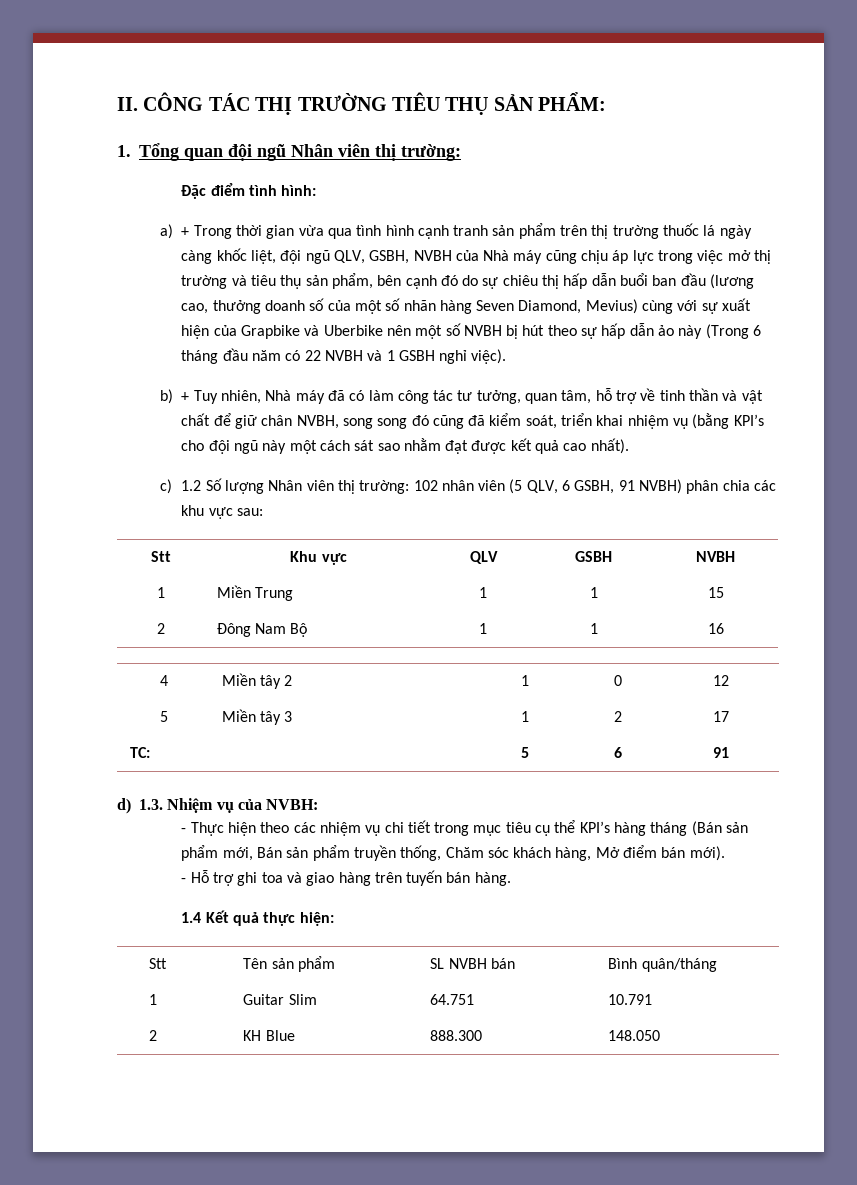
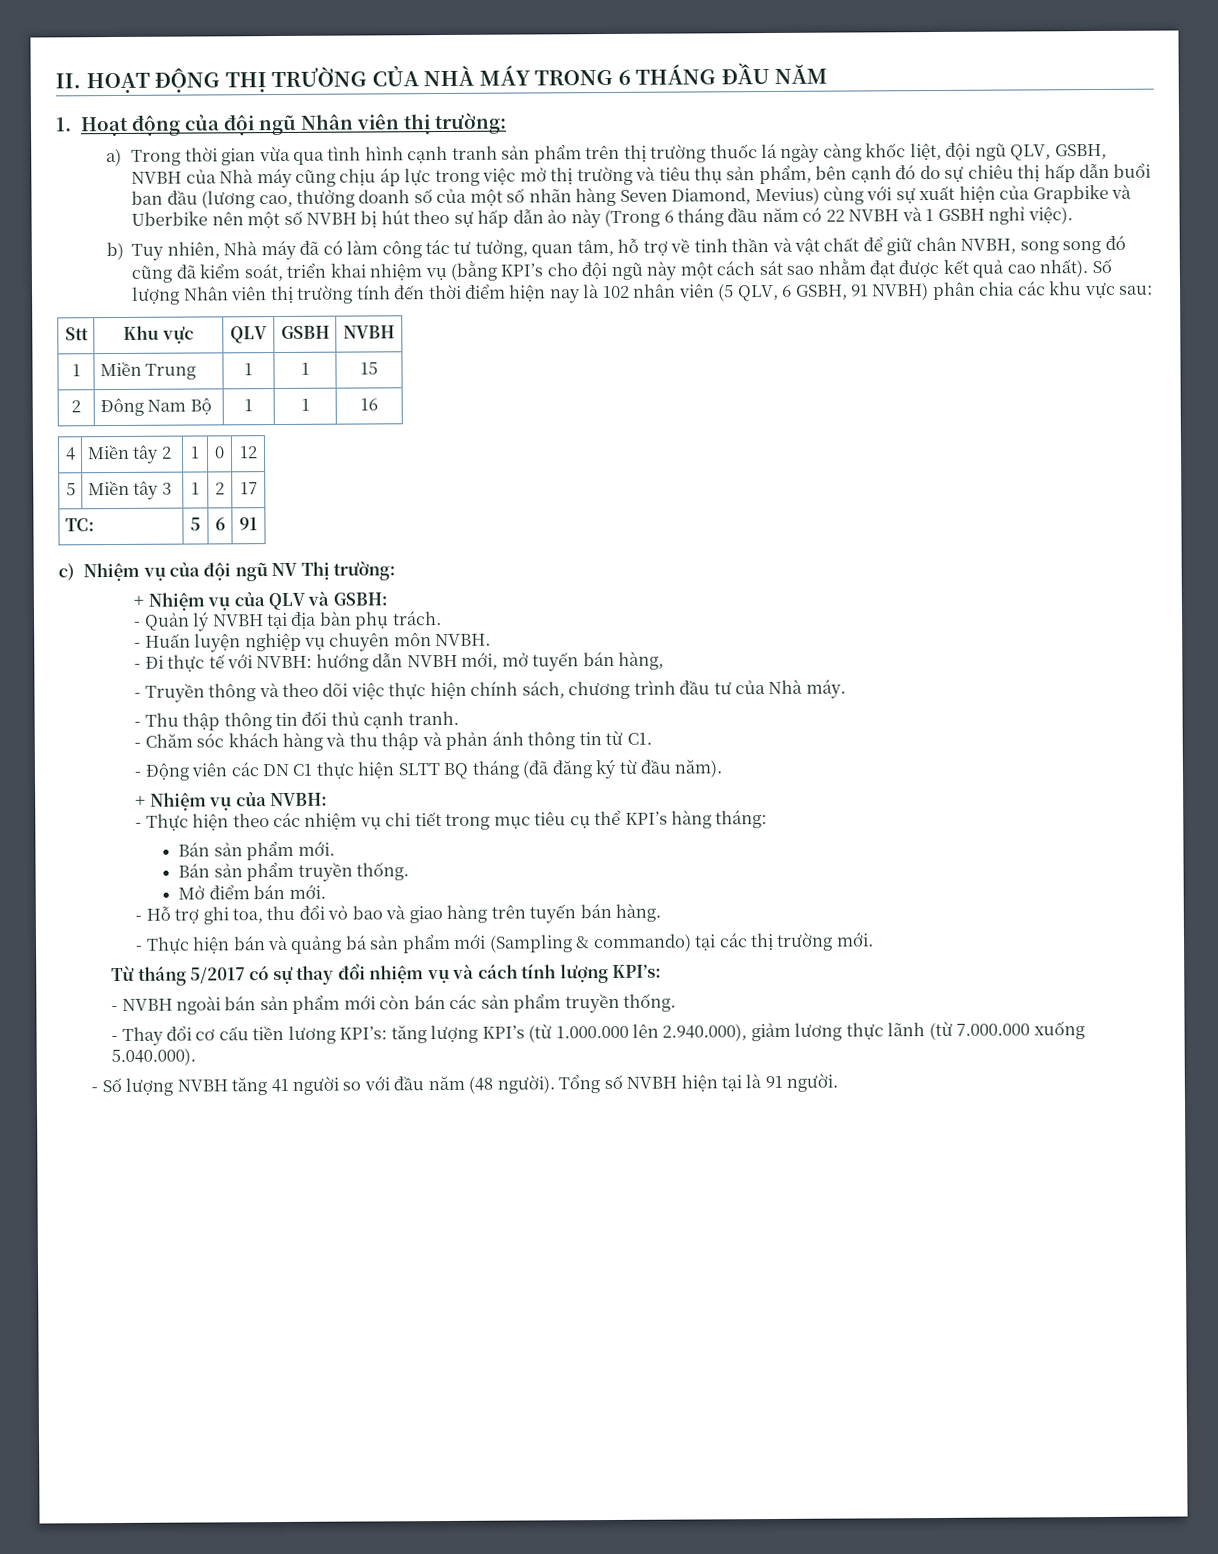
[143,92,607,115] [117,143,223,161] CÔNG TÁC THỊ TRƯỜNG TIÊU THỤ SẢN PHẨM: // 1. Tổng quan -> [85,63,829,94] [55,114,221,137] HOẠT ĐỘNG THỊ TRƯỜNG CỦA NHÀ MÁY TRONG 6 THÁNG ĐẦU NĂM // 1. Hoạt động của
[181,183,317,199] // Đặc điểm tình hình: -> (508, 123) none
[181,227,190,236] + -> (123, 157) none
[181,392,190,401] + -> (125, 251) none
[159,479,202,494] // c) 1.2 -> (1089, 268) none
[359,480,410,494] trường: -> [296,283,601,304] trường tính đến thời điểm hiện nay là
[117,798,163,814] d) 1.3. -> [58,561,397,582] [133,591,388,611] [134,611,442,632] [134,632,492,653] [134,651,665,672] [134,679,846,703] [134,710,459,731] [134,730,652,751] [134,759,724,781] [135,795,147,807] c) Nhiệm vụ của đội ngũ NV Thị trường: // + Nhiệm vụ của QLV và GSBH: // - Quản lý NVBH tại địa bàn phụ trách. // - Huấn luyện nghiệp vụ chuyên môn NVBH. // - Đi thực tế với NVBH: hướng dẫn NVBH mới, mở tuyến bán hàng, // - Truyền thông và theo dõi việc thực hiện chính sách, chương trình đầu tư của Nhà máy. // - Thu thập thông tin đối thủ cạnh tranh. // - Chăm sóc khách hàng và thu thập và phản ánh thông tin từ C1. // - Động viên các DN C1 thực hiện SLTT BQ tháng (đã đăng ký từ đầu năm). // +
[650,821,749,836] [181,845,253,861] tháng (Bán sản phẩm mới, -> [715,810,768,829] [178,840,335,861] tháng: // Bán sản phẩm mới. //
[400,845,592,861] thống, Chăm sóc khách hàng, -> [356,862,410,881] thống. //
[689,846,725,861] mới). -> [288,884,326,899] mới.
[261,872,283,883] toa -> [231,904,383,924] toa, thu đổi vỏ bao
[181,910,334,926] [148,958,167,969] [243,956,335,972] [430,958,515,969] [608,958,717,972] [148,994,157,1005] [243,994,317,1005] [430,994,475,1005] [608,994,653,1005] [148,1030,157,1041] [243,1030,295,1041] [430,1030,483,1041] [608,1030,661,1041] 1.4 Kết quả thực hiện: // Stt | Tên sản phẩm | SL NVBH bán | Bình quân/tháng // 1 | Guitar Slim | 64.751 | 10.791 // 2 | KH Blue | 888.300 | 148.050 -> [136,932,874,954] [111,963,663,986] [111,993,677,1015] [111,1021,1085,1046] [111,1047,197,1067] [91,1073,839,1096] - Thực hiện bán và quảng bá sản phẩm mới (Sampling & commando) tại các thị trường mới. // Từ tháng 5/2017 có sự thay đổi nhiệm vụ và cách tính lượng KPI’s: // - NVBH ngoài bán sản phẩm mới còn bán các sản phẩm truyền thống. // - Thay đổi cơ cấu tiền lương KPI’s: tăng lượng KPI’s (từ 1.000.000 lên 2.940.000), giảm lương thực lãnh (từ 7.000.000 xuống 5.040.000). // - Số lượng NVBH tăng 41 người so với đầu năm (48 người). Tổng số NVBH hiện tại là 91 người.

